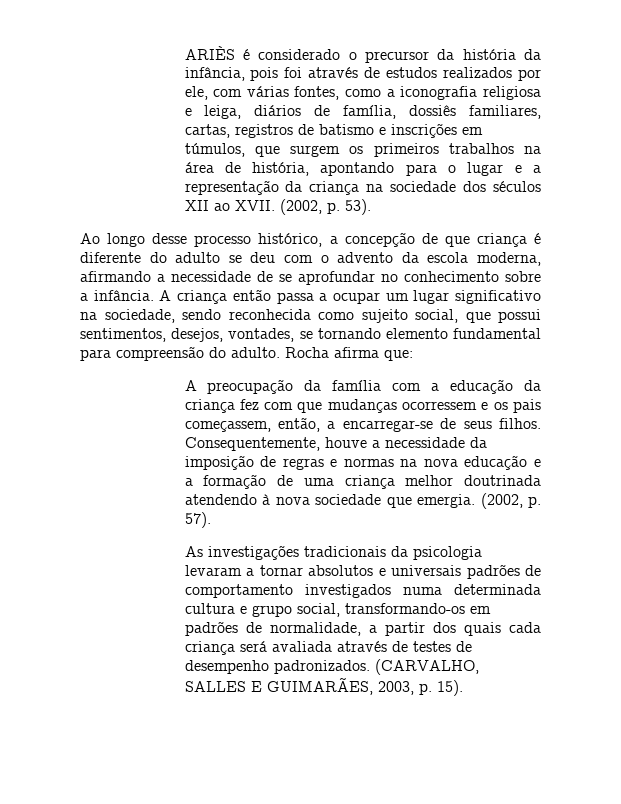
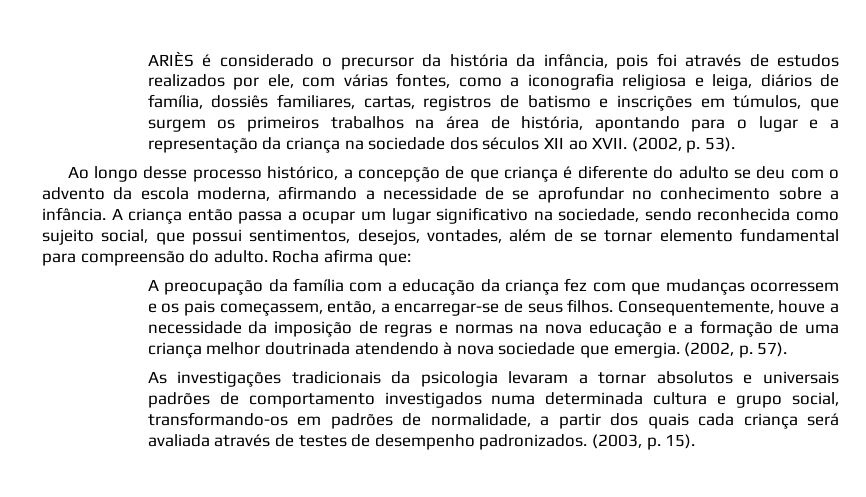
[299,328,381,339] se tornando -> [509,229,653,242] além de se tornar
[374,659,479,675] [184,677,414,695] (CARVALHO, SALLES E GUIMARÃES, 2003, -> [591,434,642,449] (2003,

